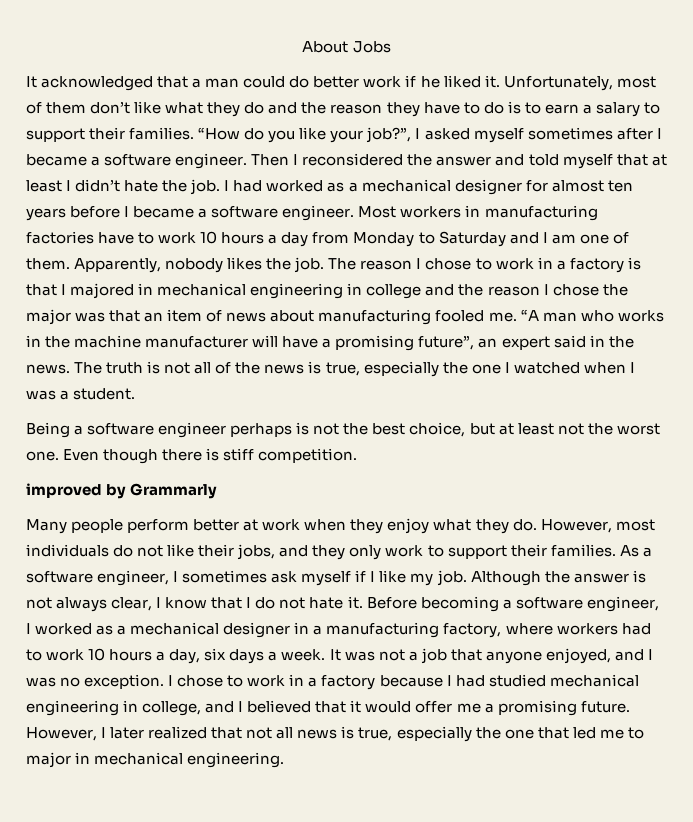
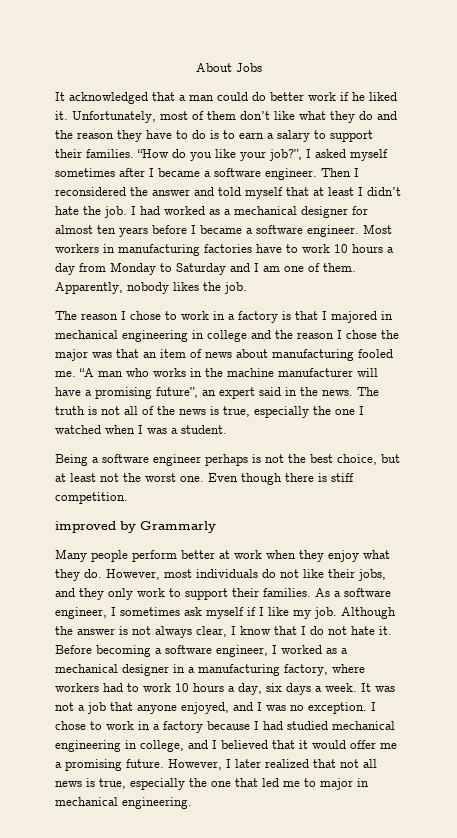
(325, 265) none -> (247, 288) //

